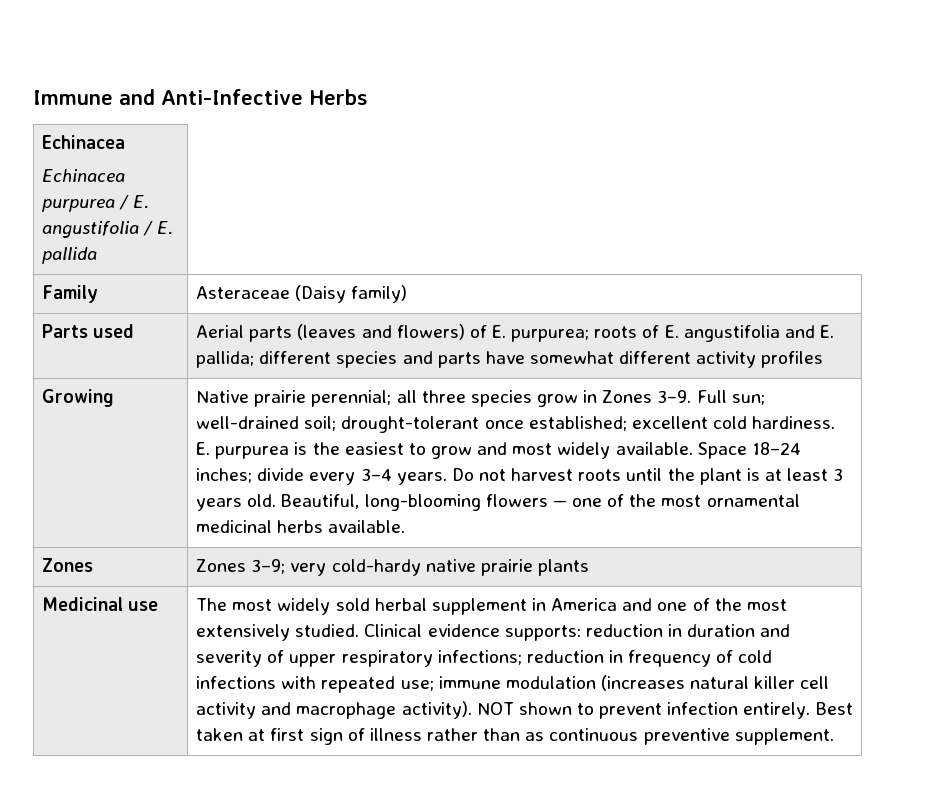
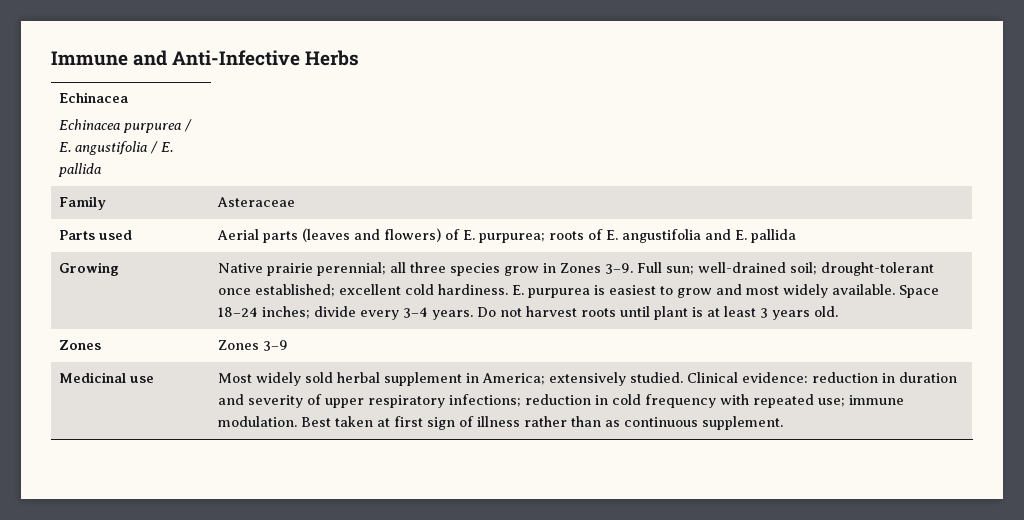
[295,285,408,303] (Daisy family) -> (295, 202) none
[196,351,824,368] pallida; different species and parts have somewhat different activity profiles -> [750,229,796,243] pallida
[312,442,340,455] the -> (605, 290) none
[667,468,695,481] the -> (650, 311) none
[281,494,800,511] [196,520,406,533] [42,558,94,572] [196,559,589,576] Beautiful, long-blooming flowers — one of the most ornamental medicinal herbs available. // Zones | Zones 3–9; very cold-hardy native prairie plants -> [58,340,101,350] [217,340,288,351] // Zones | Zones 3–9
[196,598,273,611] The most -> [217,373,252,383] Most
[551,598,787,611] America and one of the most -> [481,373,545,385] America;
[427,624,581,641] evidence supports: -> [741,372,808,383] evidence:
[628,650,773,667] [196,675,830,693] [196,701,811,719] frequency of cold infections with repeated use; immune modulation (increases natural killer cell activity and macrophage activity). NOT shown to prevent infection entirely. -> [611,394,904,408] [217,416,297,427] cold frequency with repeated use; immune modulation.
[643,728,730,745] preventive -> (698, 422) none

